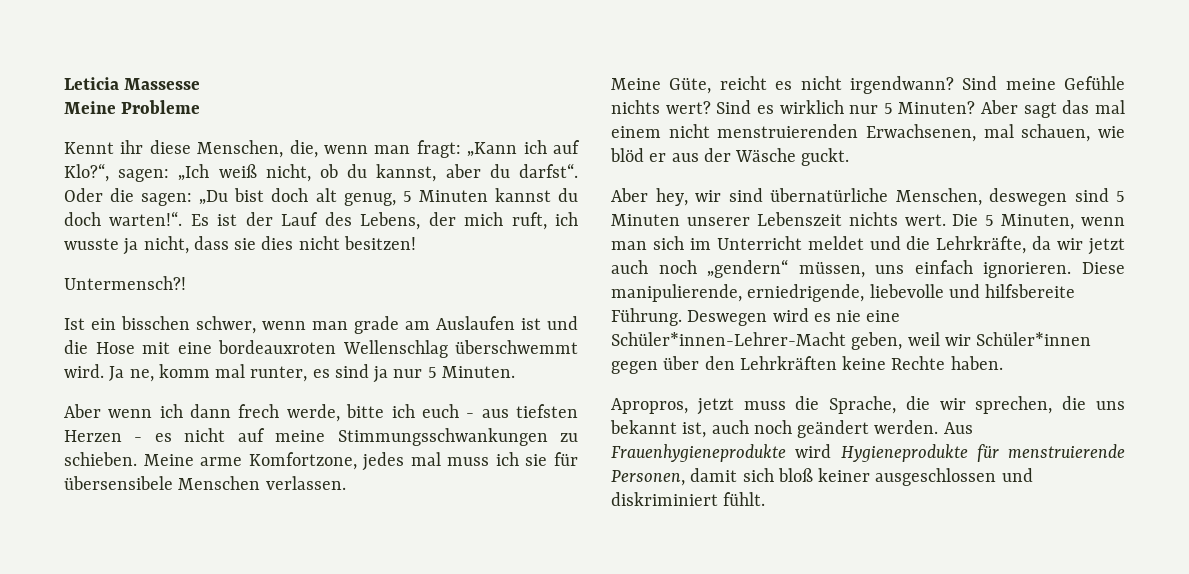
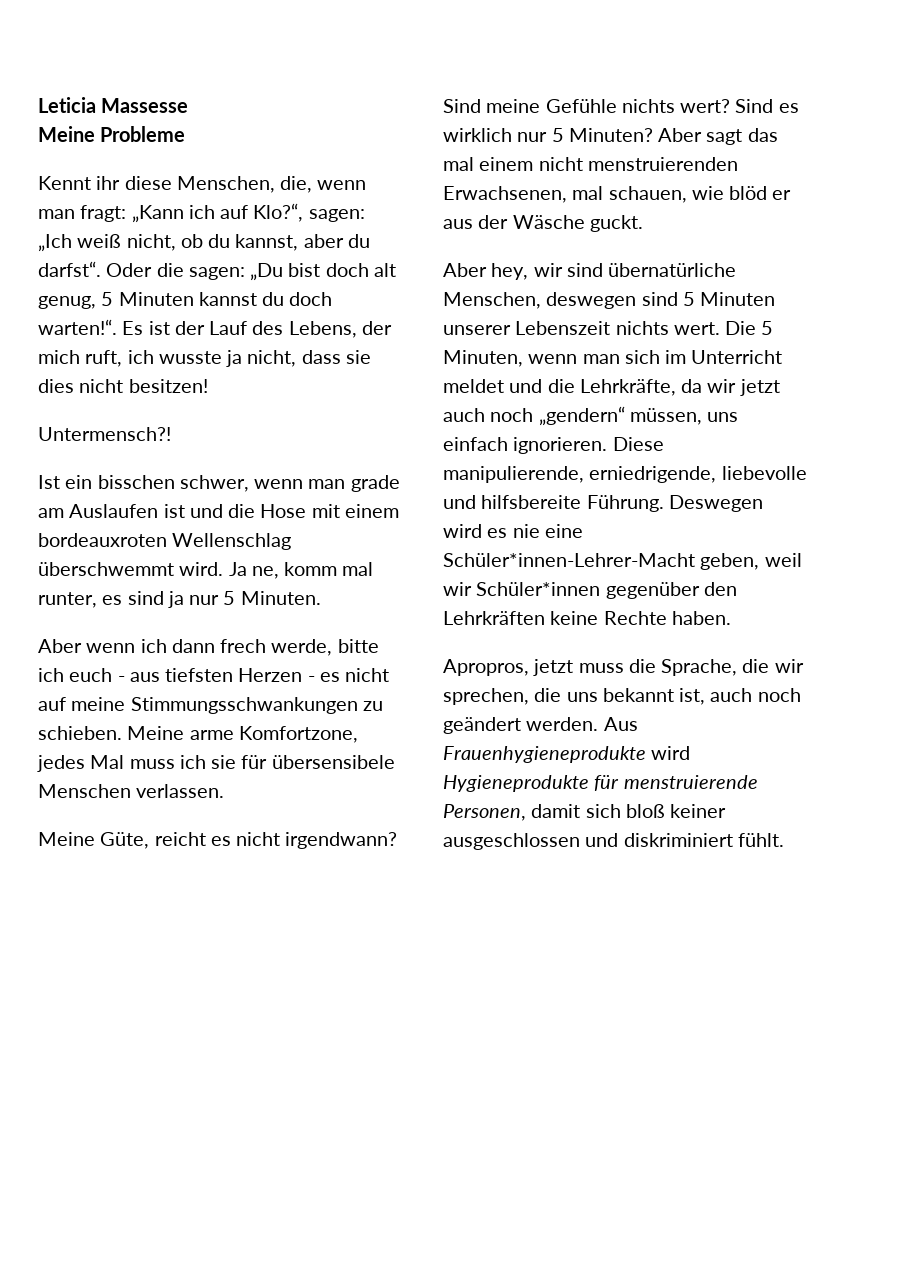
[177,342,212,354] eine -> [344,504,399,518] einem
[410,452,441,466] mal -> [90,755,125,769] Mal
[611,356,700,374] gegen über -> [605,582,700,599] gegenüber

